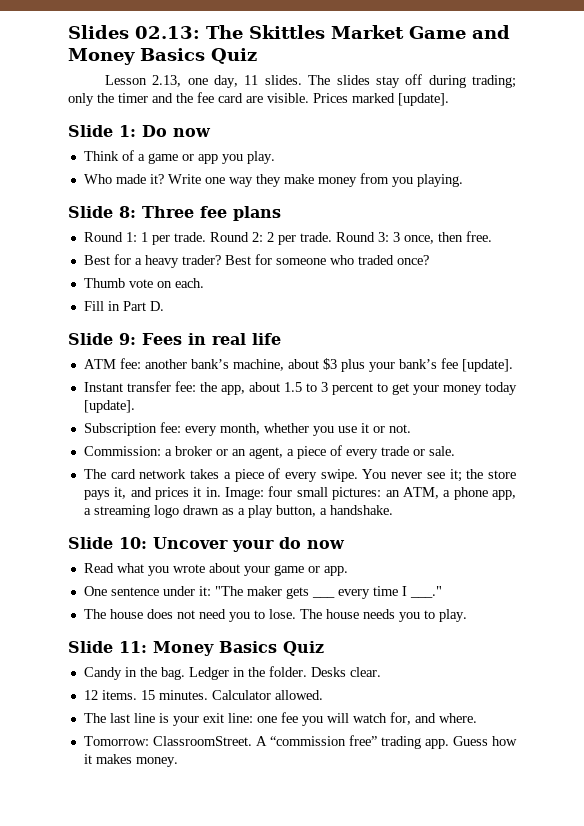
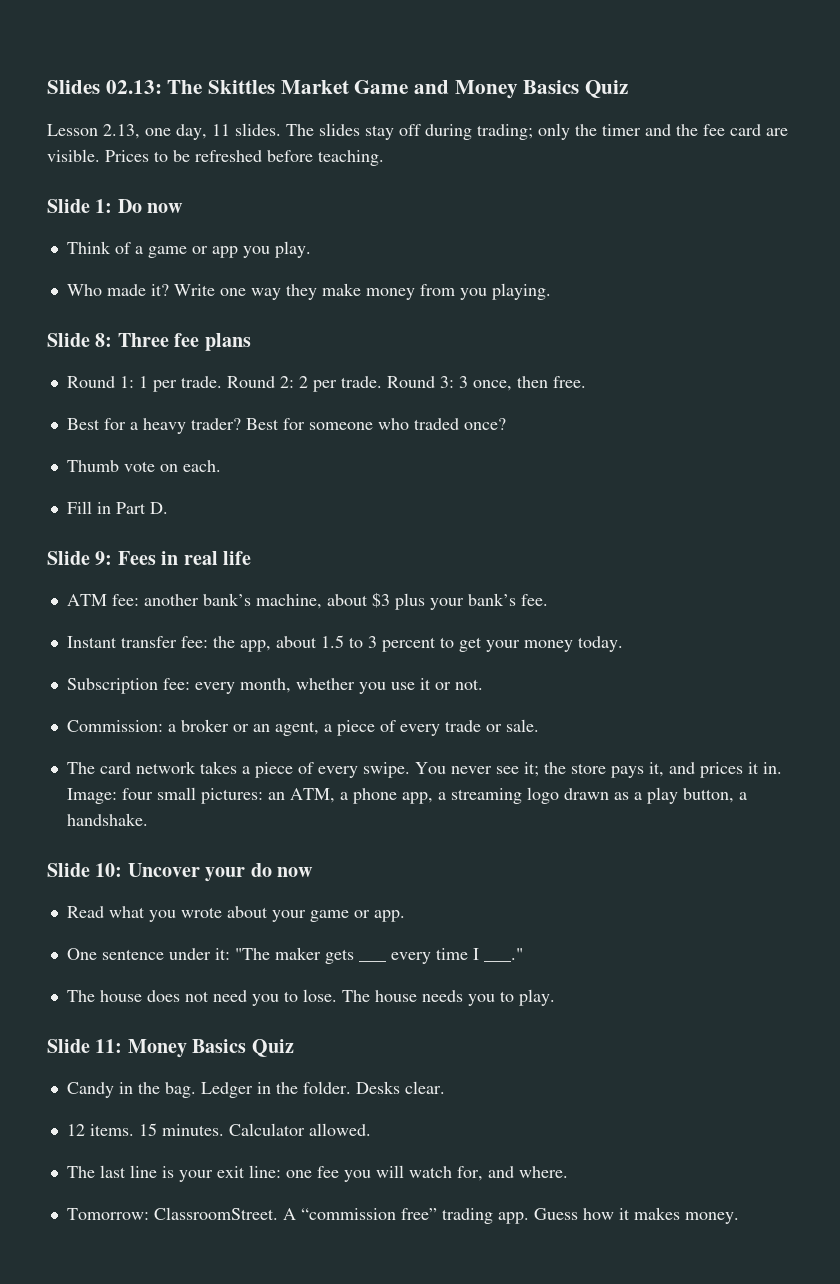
[352,93,449,106] marked [update]. -> [154,150,384,166] to be refreshed before teaching.
[440,358,513,372] fee [update]. -> [520,594,548,606] fee.
[485,382,517,395] [83,400,135,413] today [update]. -> [577,636,623,652] today.

